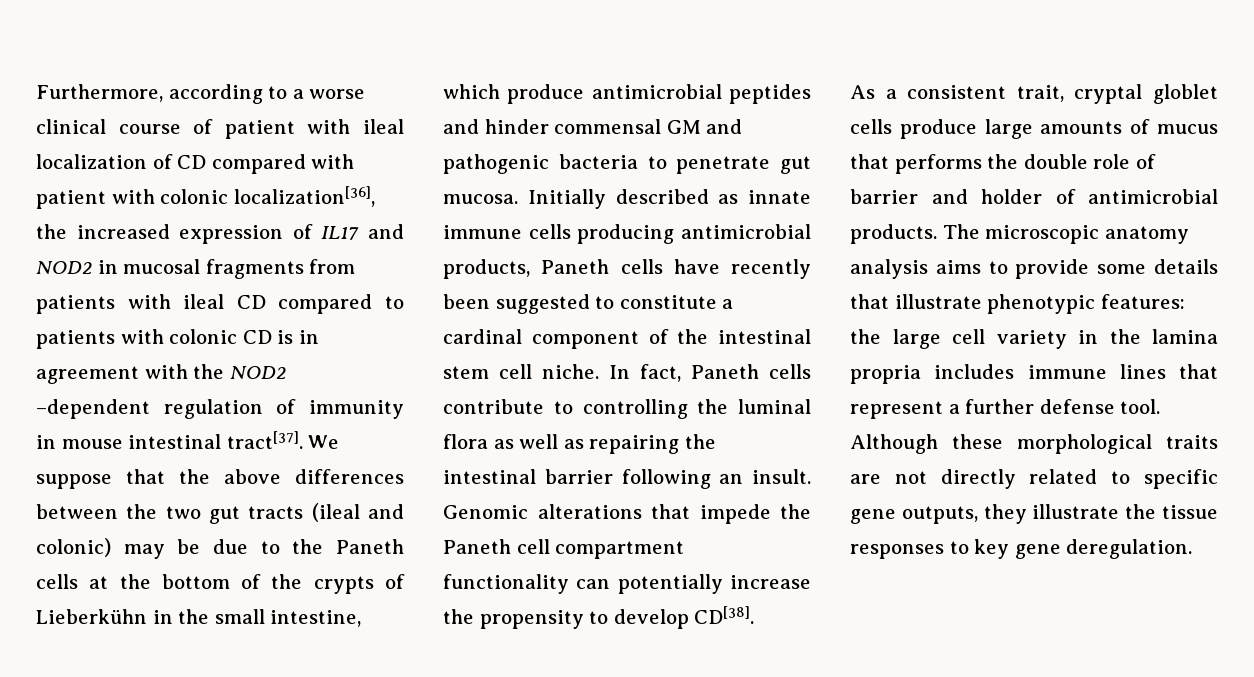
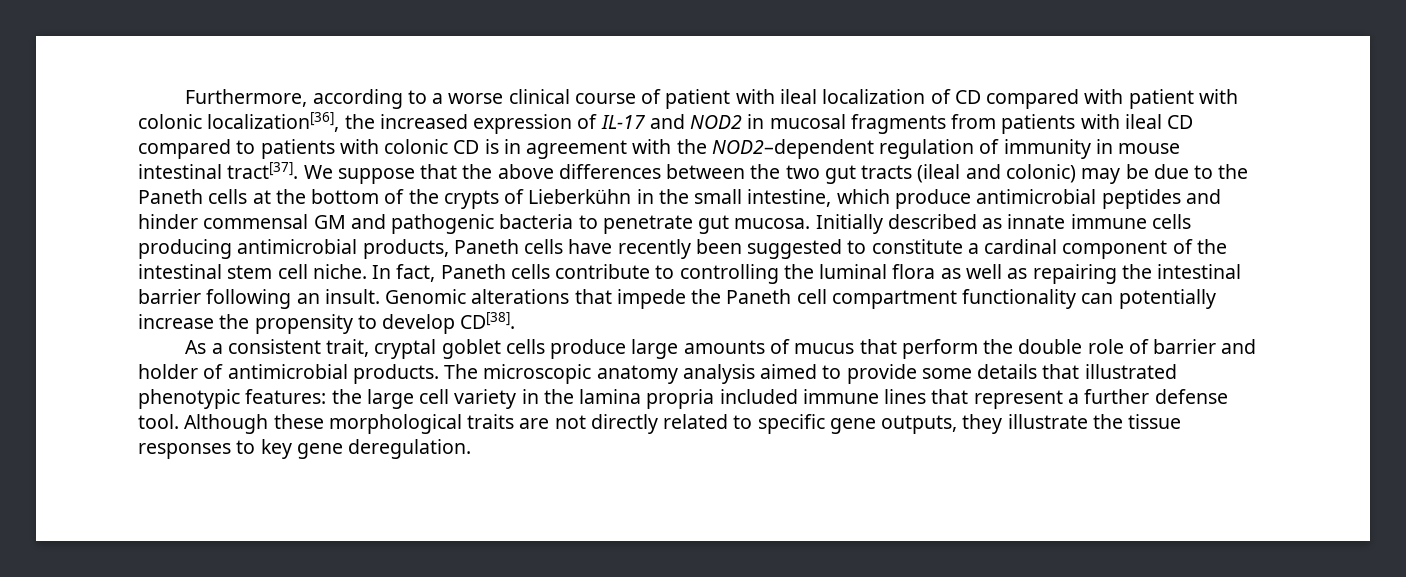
[321,226,360,240] IL17 -> [600,115,645,129] IL-17
[229,366,286,379] [36,399,150,419] NOD2 –dependent -> [711,139,874,159] NOD2–dependent
[1153,84,1218,104] globlet -> [441,339,501,359] goblet
[894,154,982,174] performs -> [901,339,978,359] perform
[935,260,981,274] aims -> [760,364,818,379] aimed
[894,294,982,309] illustrate -> [1084,364,1177,379] illustrated
[934,364,1015,379] includes -> [719,389,798,404] included

